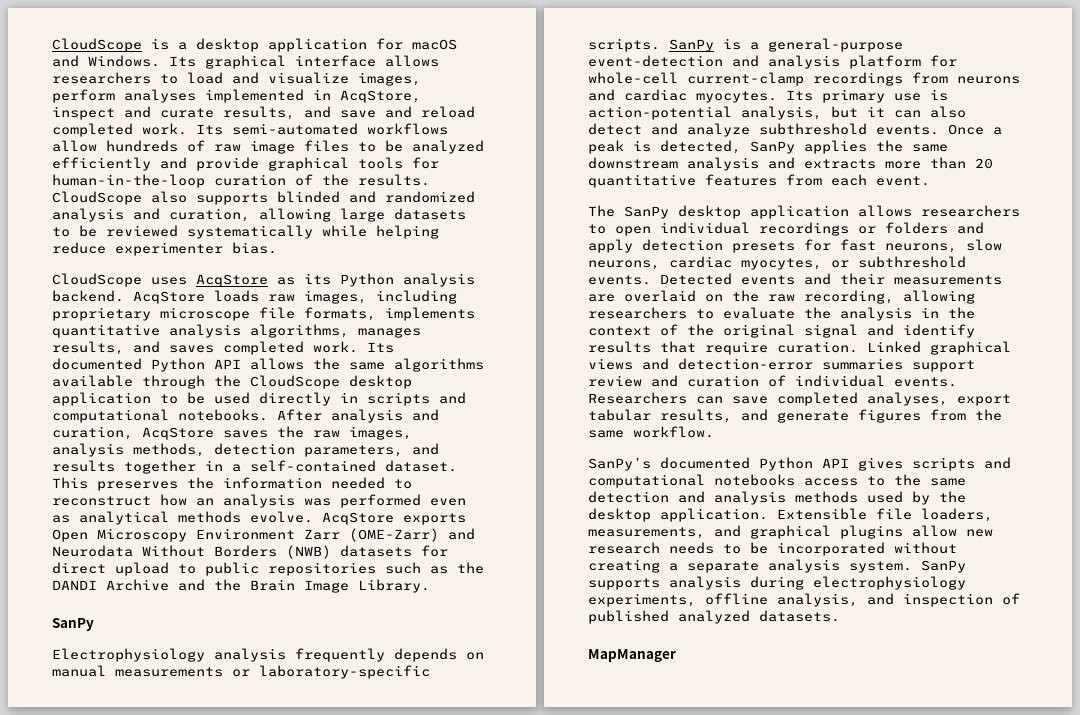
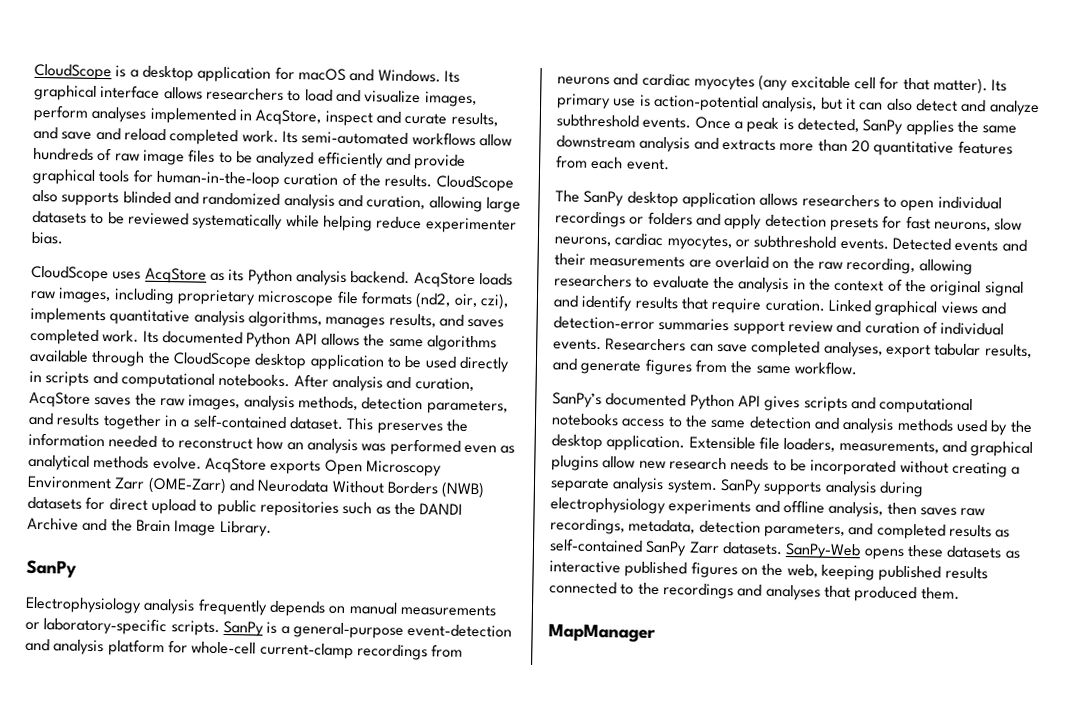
[304,307,376,321] formats, -> [360,291,509,310] formats (nd2, oir, czi),
[696,91,777,103] myocytes. -> [693,74,988,95] myocytes (any excitable cell for that matter).
[588,593,1020,607] [588,610,840,624] experiments, offline analysis, and inspection of published analyzed datasets. -> [668,499,986,518] [550,518,1011,540] [549,538,1020,560] [549,560,988,582] [549,581,960,603] experiments and offline analysis, then saves raw recordings, metadata, detection parameters, and completed results as self-contained SanPy Zarr datasets. SanPy-Web opens these datasets as interactive published figures on the web, keeping published results connected to the recordings and analyses that produced them.

